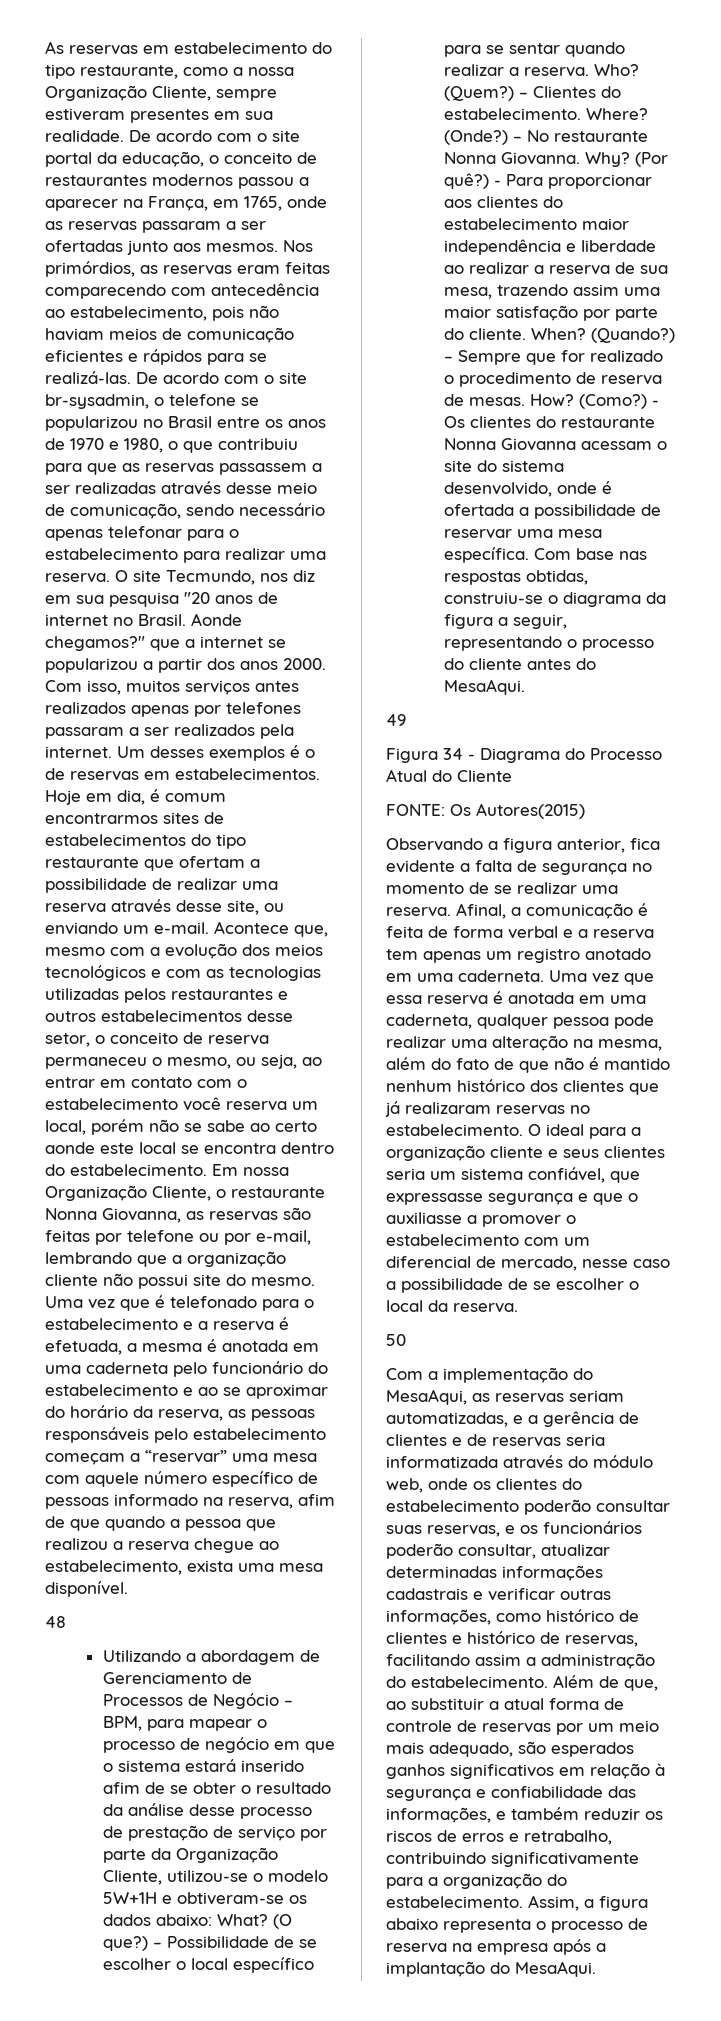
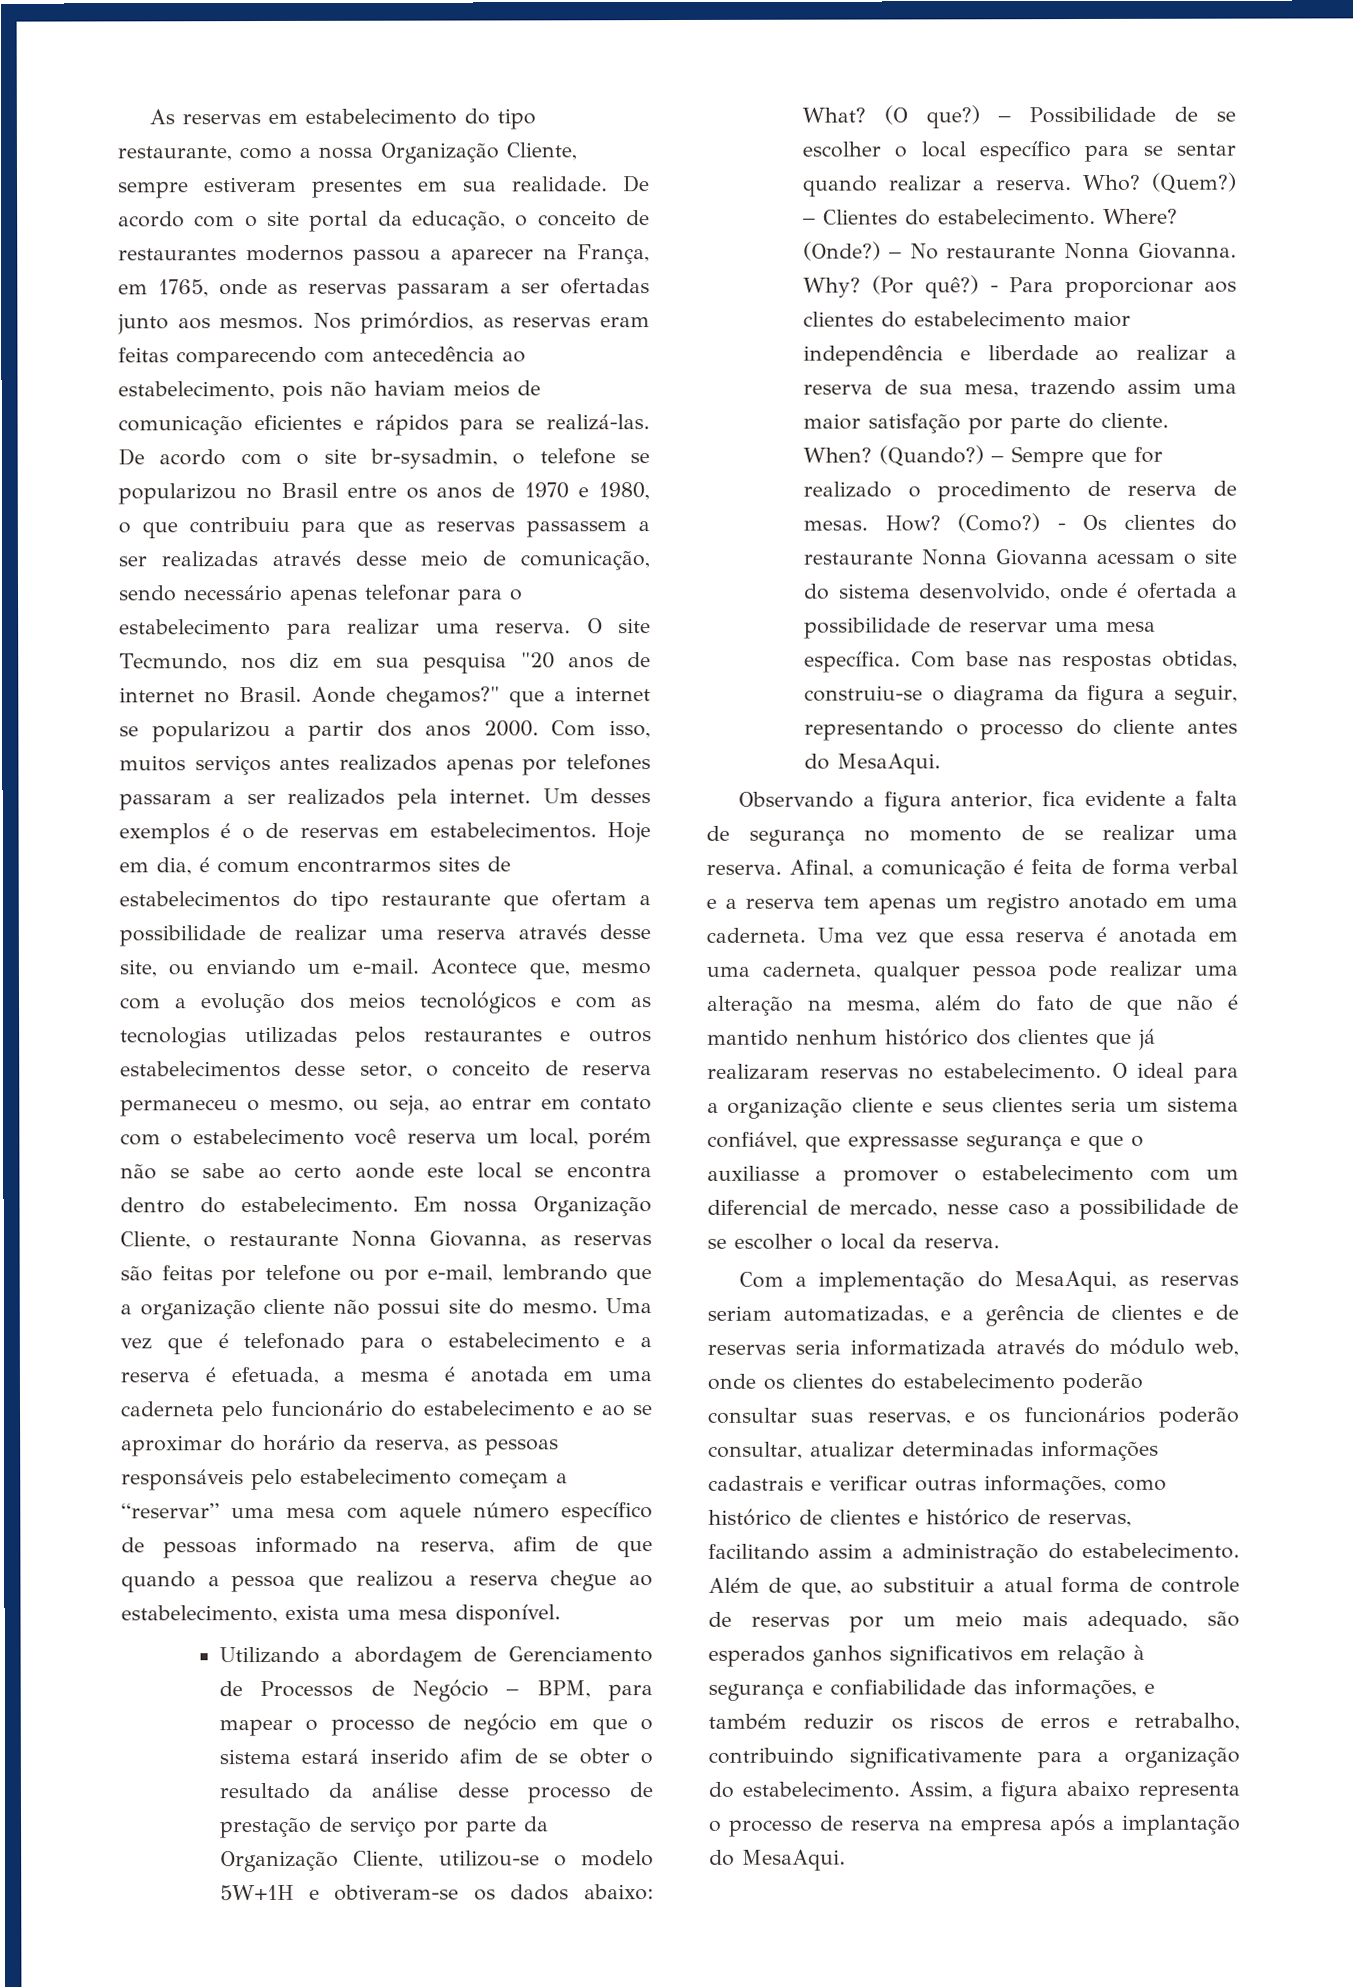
[45,1616,66,1628] // 48 -> (561, 1615) none
[386,714,406,726] [386,748,662,763] [386,769,512,782] [386,803,585,819] // 49 // Figura 34 - Diagrama do Processo Atual do Cliente // FONTE: Os Autores(2015) -> (942, 764) none
[386,1334,406,1346] // 50 -> (1000, 1243) none

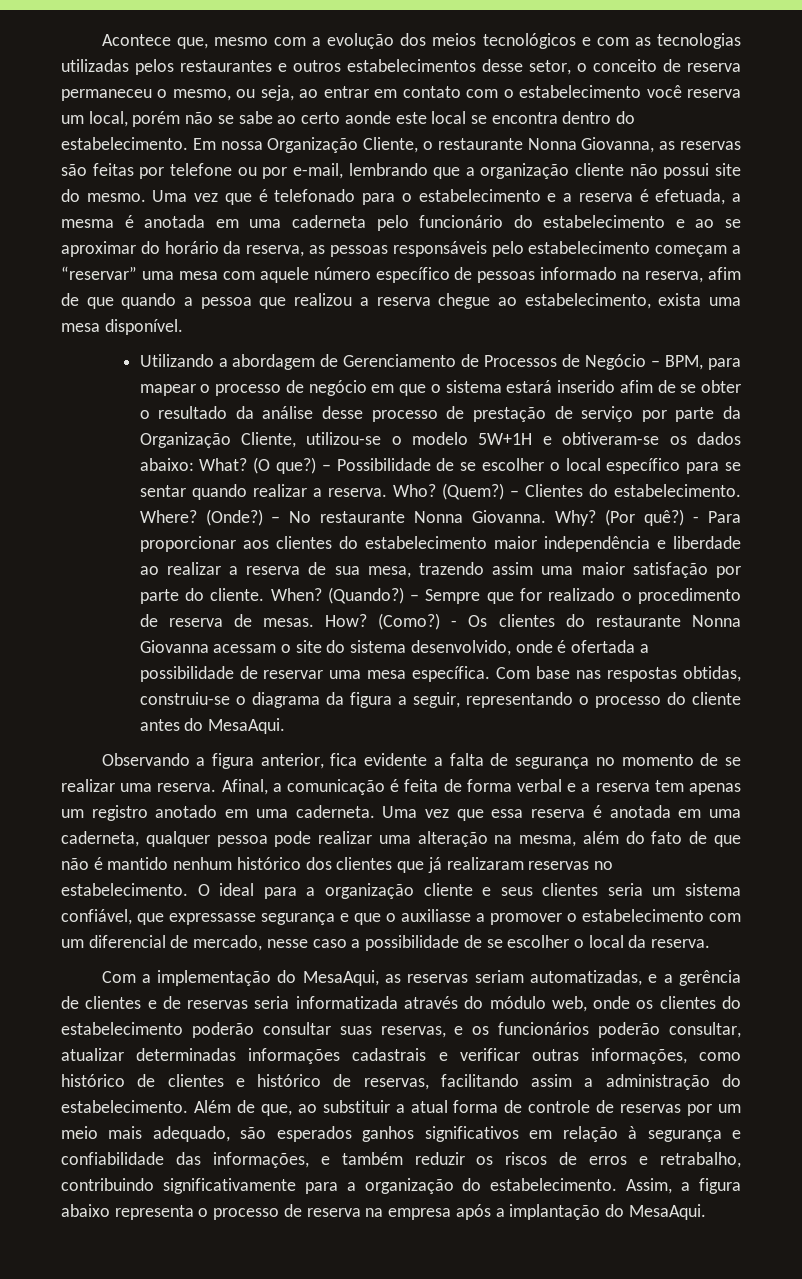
[149,108,537,130] [117,142,577,164] [118,175,650,199] [118,210,650,232] [118,244,650,266] [118,278,650,300] [117,311,650,335] [118,346,526,369] [118,380,541,402] [118,414,650,436] [118,448,650,469] [118,482,651,505] [118,516,650,539] [118,550,650,571] [119,584,523,606] [119,618,651,640] [119,652,651,674] [119,686,652,708] [119,720,651,743] [119,754,651,776] [119,788,651,811] [119,822,651,845] [119,856,511,876] [119,890,651,912] [119,924,651,947] [119,958,419,978] As reservas em estabelecimento do tipo restaurante, como a nossa Organização Cliente, sempre estiveram presentes em sua realidade. De acordo com o site portal da educação, o conceito de restaurantes modernos passou a aparecer na França, em 1765, onde as reservas passaram a ser ofertadas junto aos mesmos. Nos primórdios, as reservas eram feitas comparecendo com antecedência ao estabelecimento, pois não haviam meios de comunicação eficientes e rápidos para se realizá-las. De acordo com o site br-sysadmin, o telefone se popularizou no Brasil entre os anos de 1970 e 1980, o que contribuiu para que as reservas passassem a ser realizadas através desse meio de comunicação, sendo necessário apenas telefonar para o estabelecimento para realizar uma reserva. O site Tecmundo, nos diz em sua pesquisa "20 anos de internet no Brasil. Aonde chegamos?" que a internet se popularizou a partir dos anos 2000. Com isso, muitos serviços antes realizados apenas por telefones passaram a ser realizados pela internet. Um desses exemplos é o de reservas em estabelecimentos. Hoje em dia, é comum encontrarmos sites de estabelecimentos do tipo restaurante que ofertam a possibilidade de realizar uma reserva através desse site, ou enviando um e-mail. -> (101, 40) none

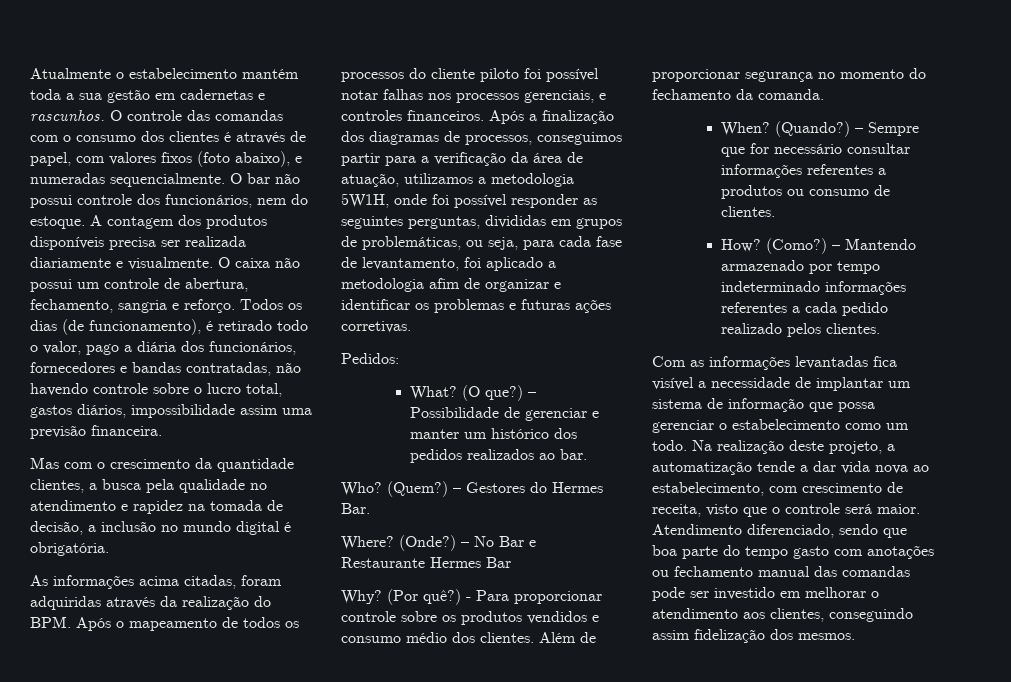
[101,33,741,49] [61,59,741,75] [61,85,741,101] [61,111,636,127] [61,137,741,153] [61,163,741,179] [61,189,742,205] [61,215,742,231] [61,241,741,257] [61,266,741,283] [61,293,741,309] [61,319,183,335] [139,354,741,370] [139,380,742,396] [139,406,741,422] [139,432,741,448] [139,458,194,471] Acontece que, mesmo com a evolução dos meios tecnológicos e com as tecnologias utilizadas pelos restaurantes e outros estabelecimentos desse setor, o conceito de reserva permaneceu o mesmo, ou seja, ao entrar em contato com o estabelecimento você reserva um local, porém não se sabe ao certo aonde este local se encontra dentro do estabelecimento. Em nossa Organização Cliente, o restaurante Nonna Giovanna, as reservas são feitas por telefone ou por e-mail, lembrando que a organização cliente não possui site do mesmo. Uma vez que é telefonado para o estabelecimento e a reserva é efetuada, a mesma é anotada em uma caderneta pelo funcionário do estabelecimento e ao se aproximar do horário da reserva, as pessoas responsáveis pelo estabelecimento começam a “reservar” uma mesa com aquele número específico de pessoas informado na reserva, afim de que quando a pessoa que realizou a reserva chegue ao estabelecimento, exista uma mesa disponível. // Utilizando a abordagem de Gerenciamento de Processos de Negócio – BPM, para mapear o processo de negócio em que o sistema estará inserido afim de se obter o resultado da análise desse processo de prestação de serviço por parte da Organização Cliente, utilizou-se o modelo 5W+1H e obtiveram-se os dados abaixo: -> [30,68,299,79] [30,89,265,103] [30,110,283,121] [30,131,306,144] [30,151,302,167] [30,173,300,187] [30,194,308,208] [30,215,267,229] [30,236,246,250] [30,257,300,270] [30,278,248,292] [30,299,302,313] [30,319,308,335] [30,341,296,355] [30,362,301,376] [30,383,282,397] [30,404,312,418] [30,425,162,439] [30,457,294,472] [30,479,267,493] [30,500,283,514] [30,521,291,535] [30,542,109,556] [30,575,282,589] [30,596,271,610] [30,616,299,631] [341,68,599,82] [341,89,606,103] [341,110,614,124] [341,131,622,145] [341,152,583,166] [341,173,574,187] [341,193,597,208] [341,215,622,229] [341,236,622,250] [341,257,556,271] [341,278,561,292] [341,299,611,313] [341,321,411,333] [341,353,399,364] Atualmente o estabelecimento mantém toda a sua gestão em cadernetas e rascunhos. O controle das comandas com o consumo dos clientes é através de papel, com valores fixos (foto abaixo), e numeradas sequencialmente. O bar não possui controle dos funcionários, nem do estoque. A contagem dos produtos disponíveis precisa ser realizada diariamente e visualmente. O caixa não possui um controle de abertura, fechamento, sangria e reforço. Todos os dias (de funcionamento), é retirado todo o valor, pago a diária dos funcionários, fornecedores e bandas contratadas, não havendo controle sobre o lucro total, gastos diários, impossibilidade assim uma previsão financeira. // Mas com o crescimento da quantidade clientes, a busca pela qualidade no atendimento e rapidez na tomada de decisão, a inclusão no mundo digital é obrigatória. // As informações acima citadas, foram adquiridas através da realização do BPM. Após o mapeamento de todos os processos do cliente piloto foi possível notar falhas nos processos gerenciais, e controles financeiros. Após a finalização dos diagramas de processos, conseguimos partir para a verificação da área de atuação, utilizamos a metodologia 5W1H, onde foi possível responder as seguintes perguntas, divididas em grupos de problemáticas, ou seja, para cada fase de levantamento, foi aplicado a metodologia afim de organizar e identificar os problemas e futuras ações corretivas. // Pedidos: //
[460,458,741,474] [139,483,741,500] [139,509,547,526] se escolher o local específico para se sentar quando realizar a reserva. Who? (Quem?) – Clientes do estabelecimento. Where? (Onde?) – No restaurante Nonna Giovanna. -> [525,408,600,421] [410,428,578,439] [410,449,588,463] [341,481,603,497] [341,503,370,514] [341,535,536,551] [341,557,511,568] gerenciar e manter um histórico dos pedidos realizados ao bar. // Who? (Quem?) – Gestores do Hermes Bar. // Where? (Onde?) – No Bar e Restaurante Hermes Bar //
[242,536,741,552] [139,562,741,578] [139,588,265,604] aos clientes do estabelecimento maior independência e liberdade ao realizar a reserva de sua mesa, trazendo assim uma maior satisfação por parte do cliente. -> [341,611,599,625] [341,632,596,643] [652,68,926,82] [652,89,824,100] controle sobre os produtos vendidos e consumo médio dos clientes. Além de proporcionar segurança no momento do fechamento da comanda. //
[548,588,741,604] [139,613,742,630] [139,640,649,656] [139,666,742,682] [139,692,741,708] [139,718,286,734] [101,753,741,769] [61,779,742,795] [61,805,741,821] [61,831,741,847] [61,857,613,873] [61,883,742,899] [61,909,741,925] [61,935,711,951] [101,970,741,986] [61,996,742,1012] [61,1022,742,1038] [61,1048,741,1064] [61,1074,741,1090] [61,1100,742,1116] [61,1126,741,1142] [61,1152,741,1168] [61,1178,742,1194] [61,1204,706,1220] realizado o procedimento de reserva de mesas. How? (Como?) - Os clientes do restaurante Nonna Giovanna acessam o site do sistema desenvolvido, onde é ofertada a possibilidade de reservar uma mesa específica. Com base nas respostas obtidas, construiu-se o diagrama da figura a seguir, representando o processo do cliente antes do MesaAqui. // Observando a figura anterior, fica evidente a falta de segurança no momento de se realizar uma reserva. Afinal, a comunicação é feita de forma verbal e a reserva tem apenas um registro anotado em uma caderneta. Uma vez que essa reserva é anotada em uma caderneta, qualquer pessoa pode realizar uma alteração na mesma, além do fato de que não é mantido nenhum histórico dos clientes que já realizaram reservas no estabelecimento. O ideal para a organização cliente e seus clientes seria um sistema confiável, que expressasse segurança e que o auxiliasse a promover o estabelecimento com um diferencial de mercado, nesse caso a possibilidade de se escolher o local da reserva. // Com a implementação do MesaAqui, as reservas seriam automatizadas, e a gerência de clientes e de reservas seria informatizada através do módulo web, onde os clientes do estabelecimento poderão consultar suas reservas, e os funcionários poderão consultar, atualizar determinadas informações cadastrais e verificar outras informações, como histórico de clientes e histórico de reservas, facilitando assim a administração do estabelecimento. Além de que, ao substituir a atual forma de controle de reservas por um meio mais adequado, são esperados ganhos significativos em relação à segurança e confiabilidade das informações, e também reduzir os riscos de erros e retrabalho, contribuindo significativamente para a organização do estabelecimento. Assim, a figura abaixo representa o processo de reserva na empresa após a implantação do MesaAqui. -> [774,143,911,154] [721,164,887,178] [721,185,891,199] [721,206,776,217] [721,238,917,254] [721,260,881,274] [721,281,907,295] [721,302,889,316] [721,323,881,337] [652,356,897,370] [652,377,911,391] [652,398,875,412] [652,419,909,433] [652,440,895,454] [652,461,929,475] [652,482,903,496] [652,503,920,517] [652,524,907,538] [652,545,934,559] [652,566,910,577] [652,587,879,601] [652,608,913,622] [652,629,855,643] necessário consultar informações referentes a produtos ou consumo de clientes. // How? (Como?) – Mantendo armazenado por tempo indeterminado informações referentes a cada pedido realizado pelos clientes. // Com as informações levantadas fica visível a necessidade de implantar um sistema de informação que possa gerenciar o estabelecimento como um todo. Na realização deste projeto, a automatização tende a dar vida nova ao estabelecimento, com crescimento de receita, visto que o controle será maior. Atendimento diferenciado, sendo que boa parte do tempo gasto com anotações ou fechamento manual das comandas pode ser investido em melhorar o atendimento aos clientes, conseguindo assim fidelização dos mesmos.

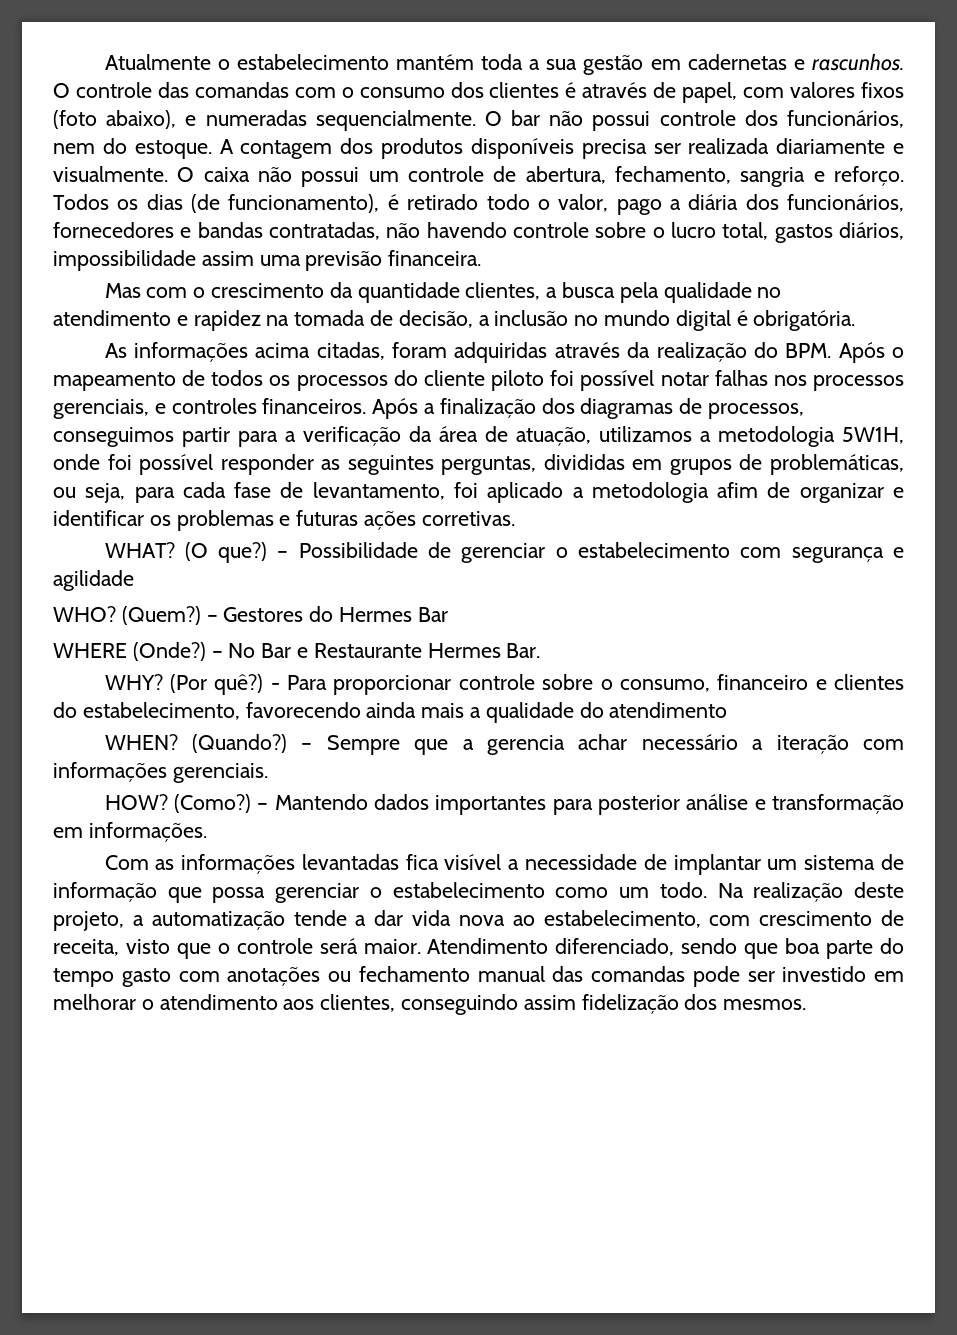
[341,353,399,364] [410,386,458,400] Pedidos: // What? -> [104,542,175,558] WHAT?
[592,411,600,418] [410,428,578,439] [410,449,588,463] [341,482,382,496] e manter um histórico dos pedidos realizados ao bar. // Who? -> [555,542,904,563] [53,570,134,591] [53,606,116,622] o estabelecimento com segurança e agilidade // WHO?
[341,503,370,514] [341,536,394,550] Bar. // Where? -> [417,607,448,622] [53,643,127,658] Bar // WHERE
[486,557,511,568] [341,590,382,604] Bar // Why? -> [506,643,541,658] [104,674,163,690] Bar. // WHY?
[442,611,599,625] [341,632,596,643] [652,68,926,82] [652,89,824,100] [721,121,920,137] [721,143,911,157] [721,164,887,178] [721,185,891,199] [721,206,776,217] [721,238,917,254] [721,260,881,274] [721,281,907,295] [721,302,889,316] [721,323,881,337] os produtos vendidos e consumo médio dos clientes. Além de proporcionar segurança no momento do fechamento da comanda. // When? (Quando?) – Sempre que for necessário consultar informações referentes a produtos ou consumo de clientes. // How? (Como?) – Mantendo armazenado por tempo indeterminado informações referentes a cada pedido realizado pelos clientes. -> [600,674,904,692] [53,702,728,723] [104,734,904,755] [53,762,268,783] [104,794,904,815] [53,822,207,842] o consumo, financeiro e clientes do estabelecimento, favorecendo ainda mais a qualidade do atendimento // WHEN? (Quando?) – Sempre que a gerencia achar necessário a iteração com informações gerenciais. // HOW? (Como?) – Mantendo dados importantes para posterior análise e transformação em informações.

